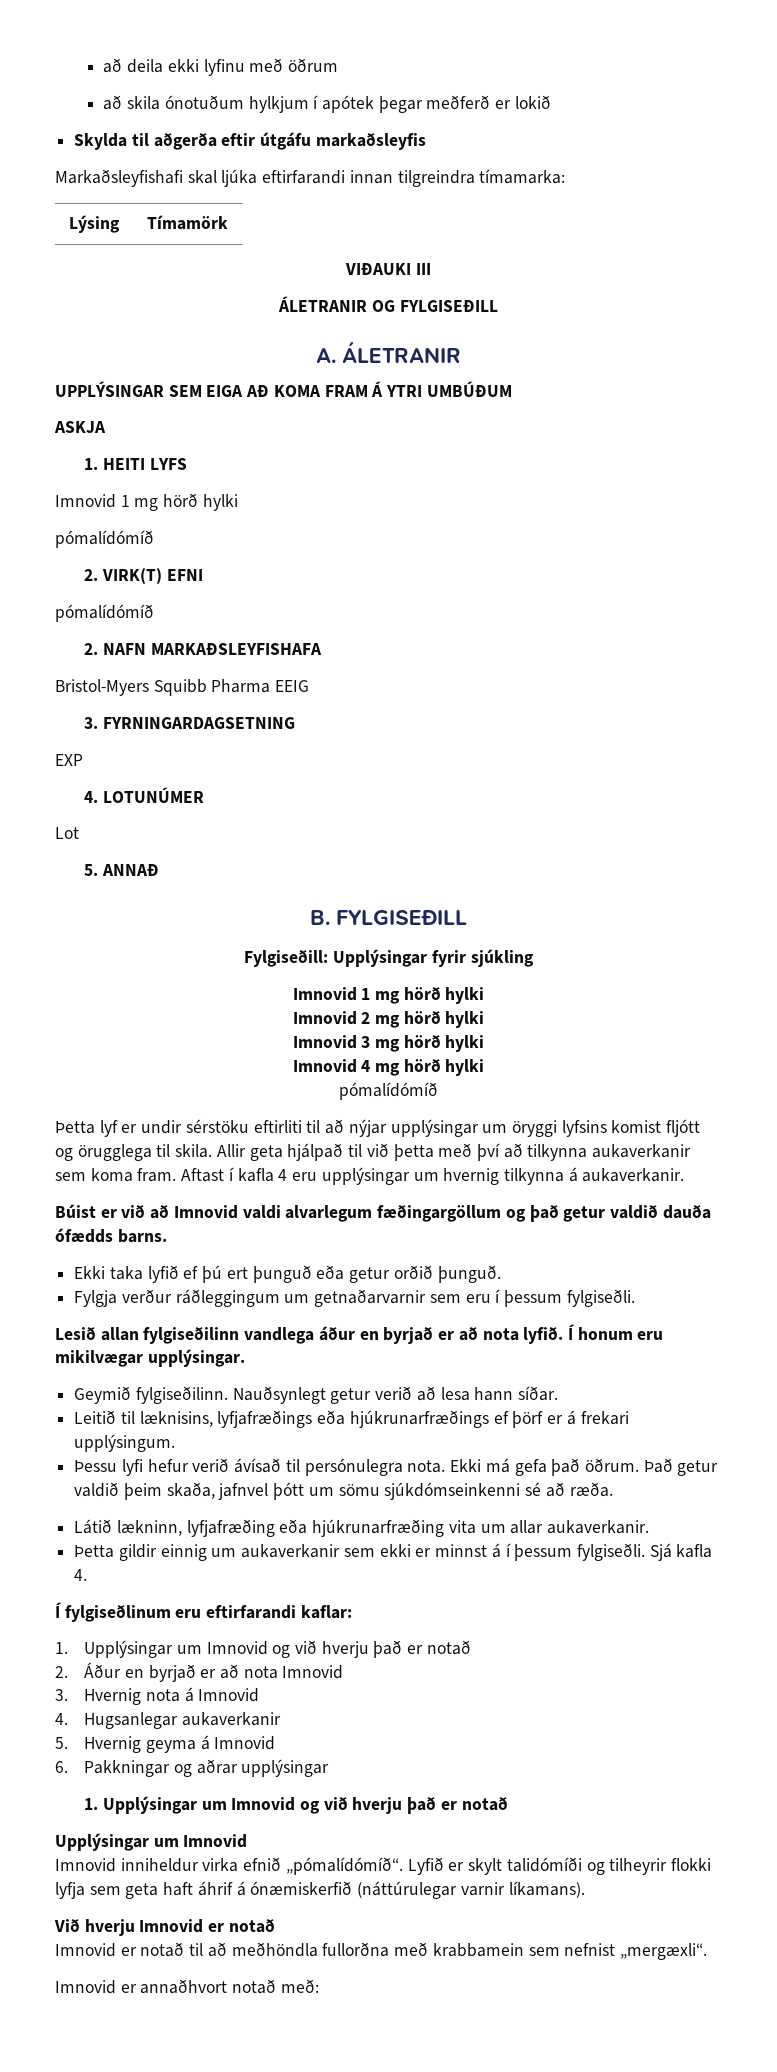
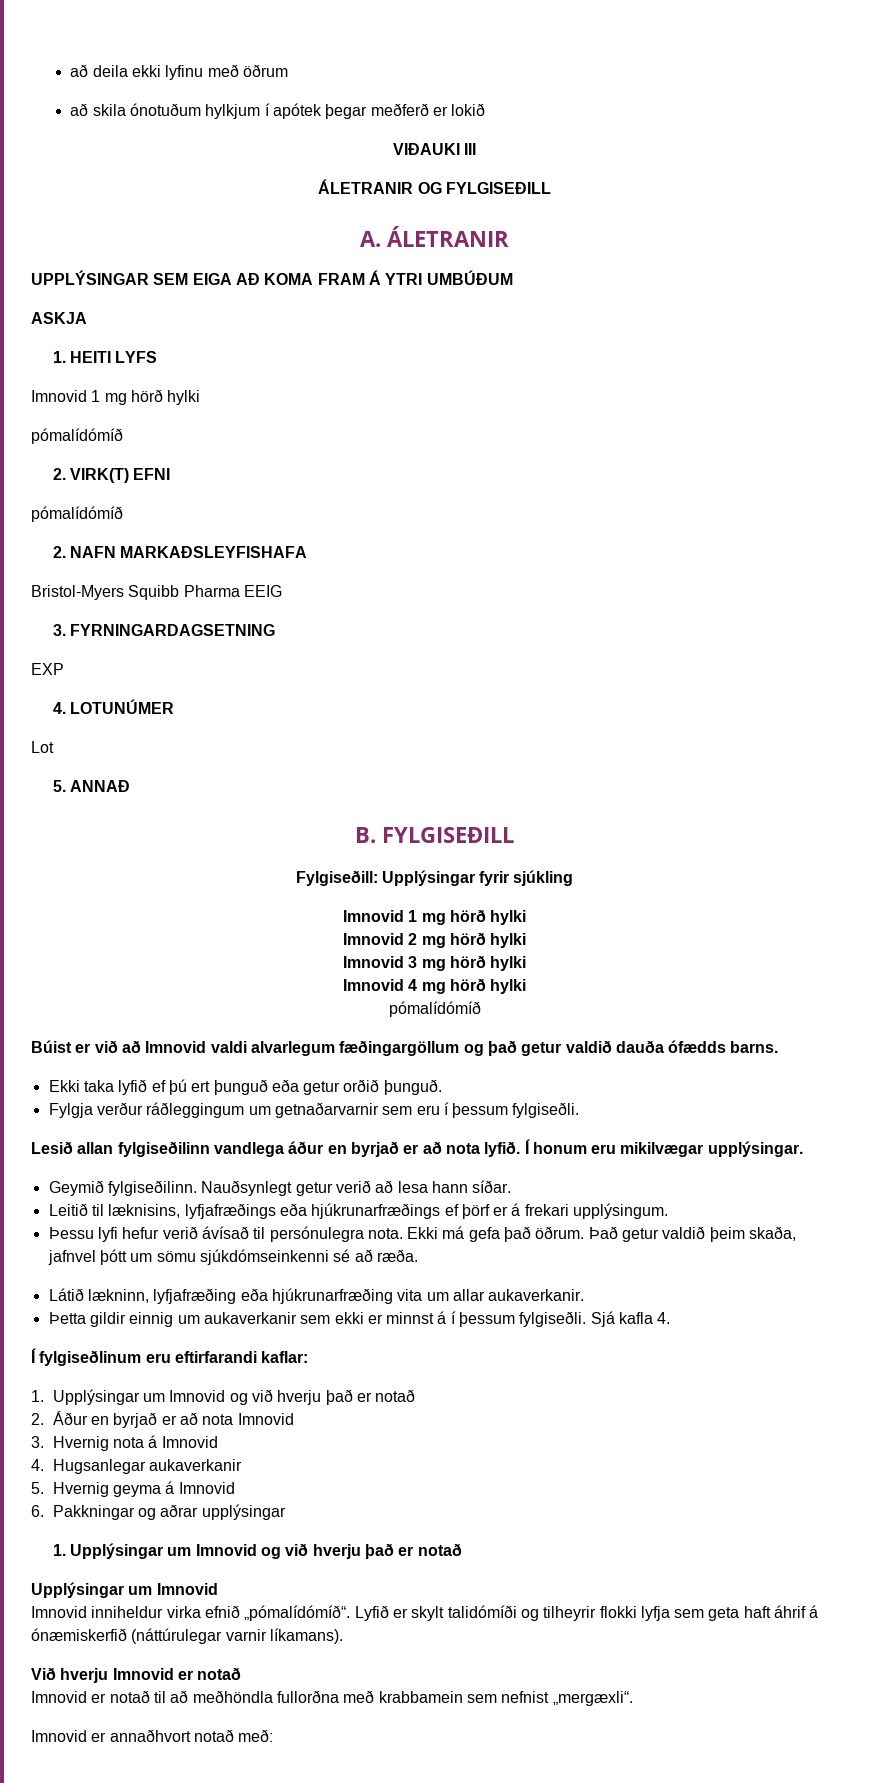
[74,132,426,150] [55,169,566,187] [68,215,120,233] [146,215,228,230] // Skylda til aðgerða eftir útgáfu markaðsleyfis // Markaðsleyfishafi skal ljúka eftirfarandi innan tilgreindra tímamarka: // Lýsing | Tímamörk -> (486, 109) none
[55,1119,701,1137] [55,1143,692,1161] [55,1167,685,1185] // Þetta lyf er undir sérstöku eftirliti til að nýjar upplýsingar um öryggi lyfsins komist fljótt og örugglega til skila. Allir geta hjálpað til við þetta með því að tilkynna aukaverkanir sem koma fram. Aftast í kafla 4 eru upplýsingar um hvernig tilkynna á aukaverkanir. -> (481, 1009) none

